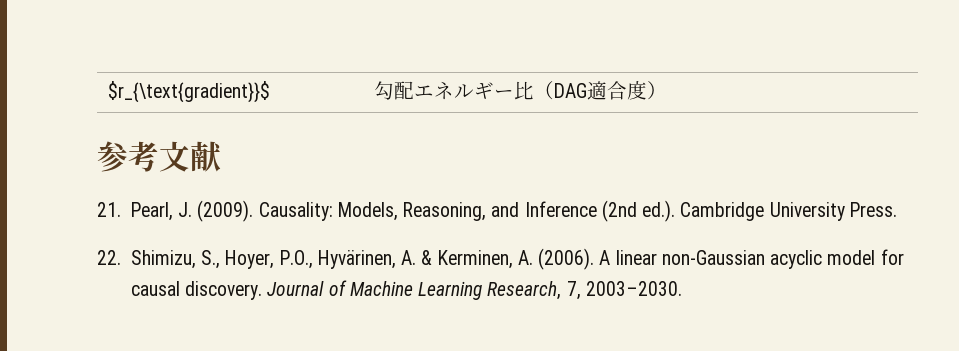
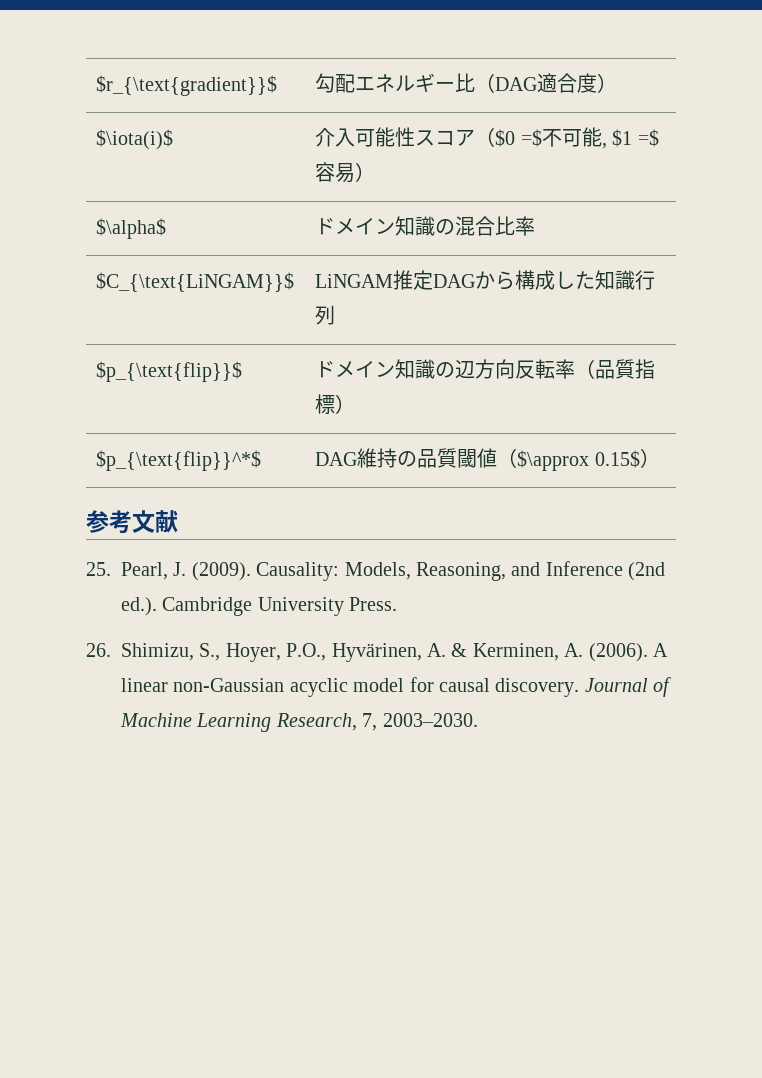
(667, 90) none -> [96,129,174,150] [315,127,659,149] [315,162,376,183] [96,218,167,239] [315,216,536,236] [96,272,295,292] [315,270,656,290] [315,305,336,325] [96,361,243,382] [315,359,656,379] [315,394,356,414] [96,450,262,471] [315,448,660,471] // $\iota(i)$ | 介入可能性スコア（$0 =$不可能, $1 =$容易） // $\alpha$ | ドメイン知識の混合比率 // $C_{\text{LiNGAM}}$ | LiNGAM推定DAGから構成した知識行列 // $p_{\text{flip}}$ | ドメイン知識の辺方向反転率（品質指標） // $p_{\text{flip}}^*$ | DAG維持の品質閾値（$\approx 0.15$）
[97,202,121,217] 21. -> [86,562,111,576] 25.
[97,250,121,265] 22. -> [86,643,111,657] 26.

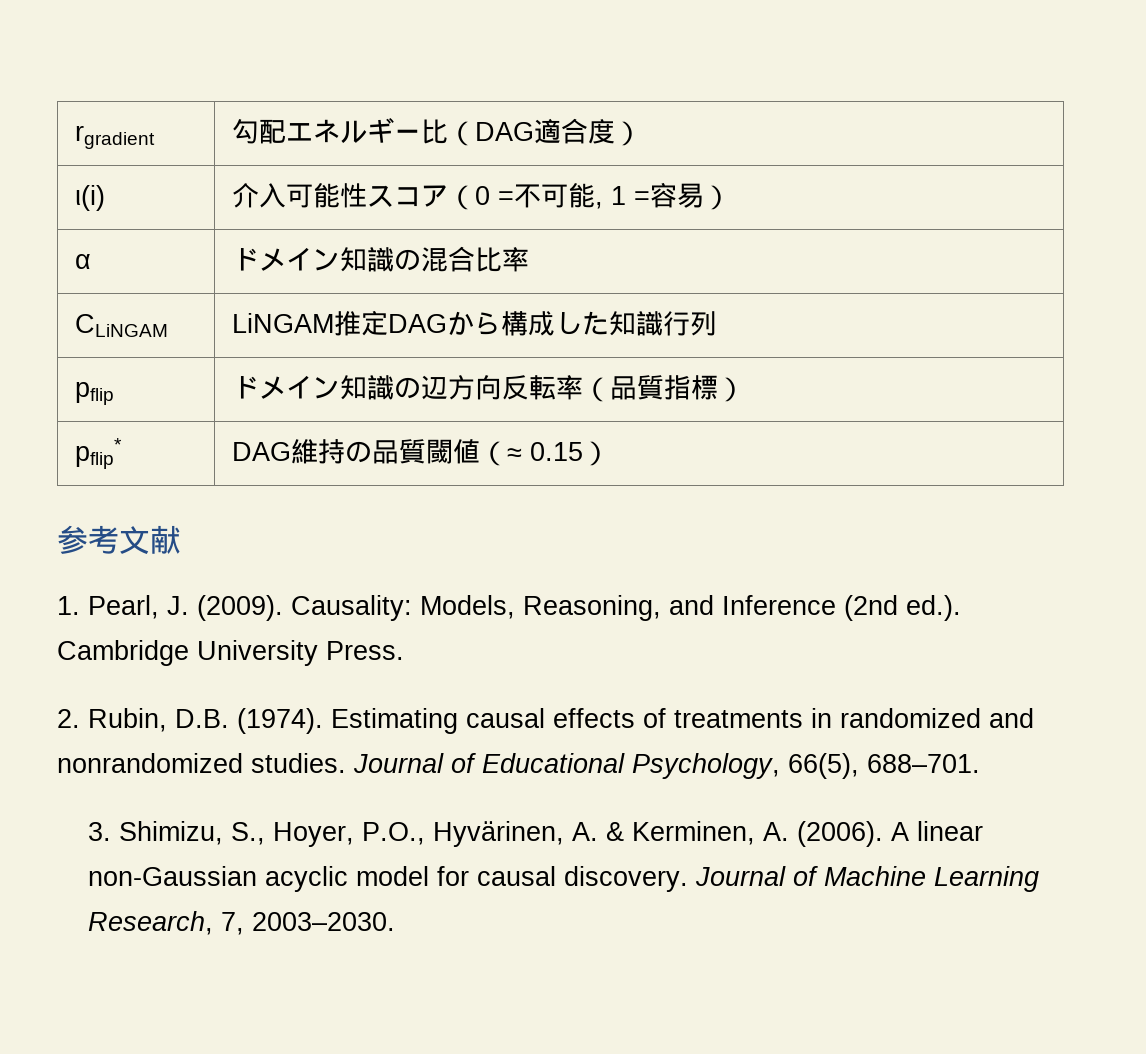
[96,75,278,96] $r_{\text{gradient}}$ -> [74,126,155,149] rgradient
[96,129,174,150] $\iota(i)$ -> [74,185,105,211] ι(i)
[495,129,542,147] $0 =$ -> [474,186,514,205] 0 =
[612,129,659,147] $1 =$ -> [610,186,650,205] 1 =
[96,218,167,239] $\alpha$ -> [74,254,91,269] α
[96,272,295,292] $C_{\text{LiNGAM}}$ -> [74,314,168,337] CLiNGAM
[96,361,243,382] $p_{\text{flip}}$ -> [74,382,114,405] pflip
[96,450,262,471] $p_{\text{flip}}^*$ -> [74,438,122,469] pflip*
[517,450,640,471] $\approx 0.15$ -> [506,442,583,461] ≈ 0.15
[86,562,111,576] 25. -> [57,596,80,615] 1.
[86,643,111,657] 26. -> [57,708,1034,734] [57,753,980,779] [88,822,112,841] 2. Rubin, D.B. (1974). Estimating causal effects of treatments in randomized and nonrandomized studies. Journal of Educational Psychology, 66(5), 688–701. // 3.

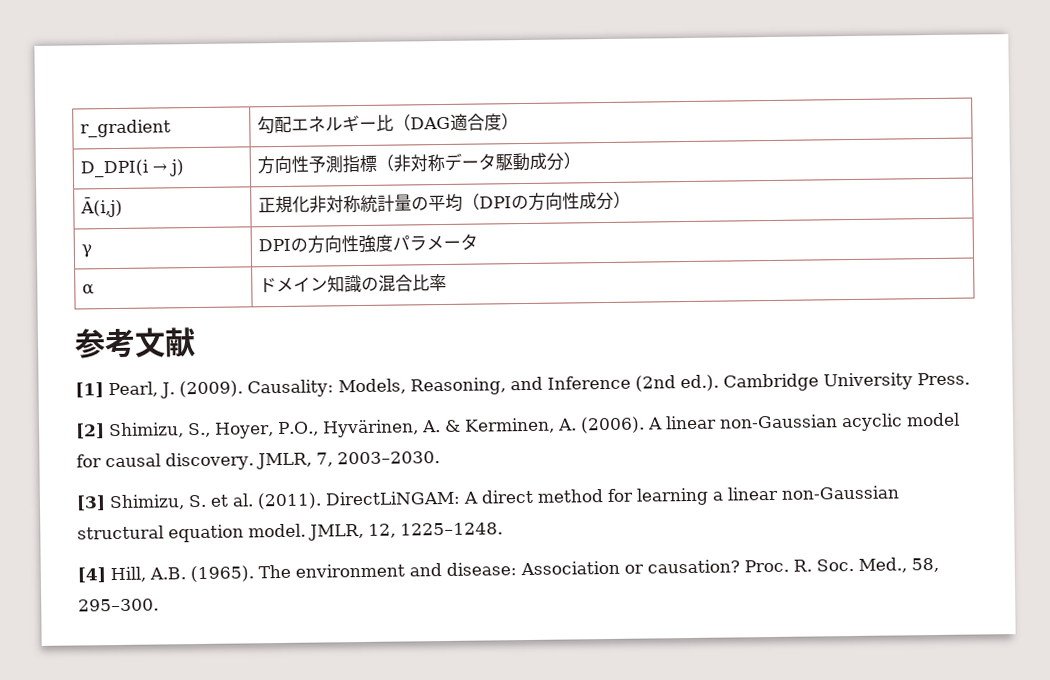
[74,126,155,149] rgradient -> [79,119,171,138] r_gradient
[74,185,105,211] [231,182,731,210] ι(i) | 介入可能性スコア（0 =不可能, 1 =容易） -> [79,159,184,178] [256,152,581,175] [79,196,123,218] [257,191,631,214] [80,244,92,258] [257,233,478,254] D_DPI(i → j) | 方向性予測指標（非対称データ駆動成分） // Ā(i,j) | 正規化非対称統計量の平均（DPIの方向性成分） // γ | DPIの方向性強度パラメータ
[74,314,168,337] [231,310,717,336] [74,382,114,405] [231,375,745,402] [74,438,122,469] [231,439,610,466] // CLiNGAM | LiNGAM推定DAGから構成した知識行列 // pflip | ドメイン知識の辺方向反転率（品質指標） // pflip* | DAG維持の品質閾値（≈ 0.15） -> (447, 282) none
[57,596,80,615] 1. -> [75,382,104,398] [1]
[57,708,1034,734] [57,753,980,779] [88,822,112,841] 2. Rubin, D.B. (1974). Estimating causal effects of treatments in randomized and nonrandomized studies. Journal of Educational Psychology, 66(5), 688–701. // 3. -> [75,423,105,439] [2]
[695,866,1040,892] [88,911,396,935] Journal of Machine Learning Research, 7, 2003–2030. -> [255,451,440,470] [76,485,899,511] [77,522,503,543] [77,557,939,583] [78,598,159,612] JMLR, 7, 2003–2030. // [3] Shimizu, S. et al. (2011). DirectLiNGAM: A direct method for learning a linear non-Gaussian structural equation model. JMLR, 12, 1225–1248. // [4] Hill, A.B. (1965). The environment and disease: Association or causation? Proc. R. Soc. Med., 58, 295–300.

